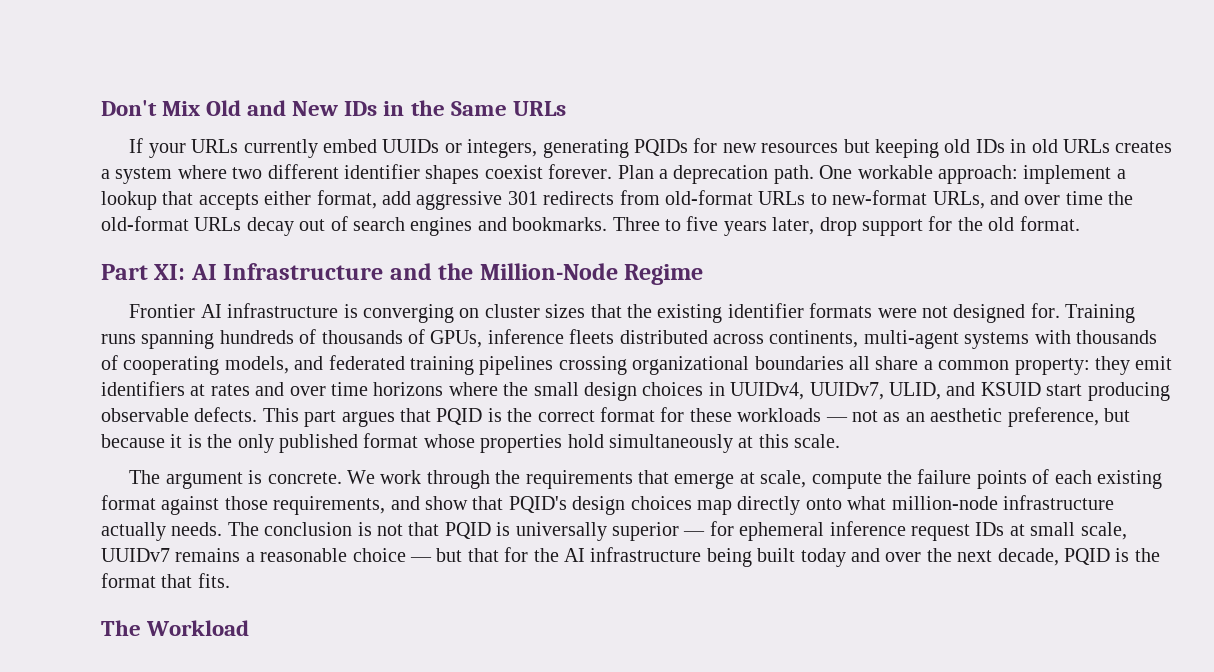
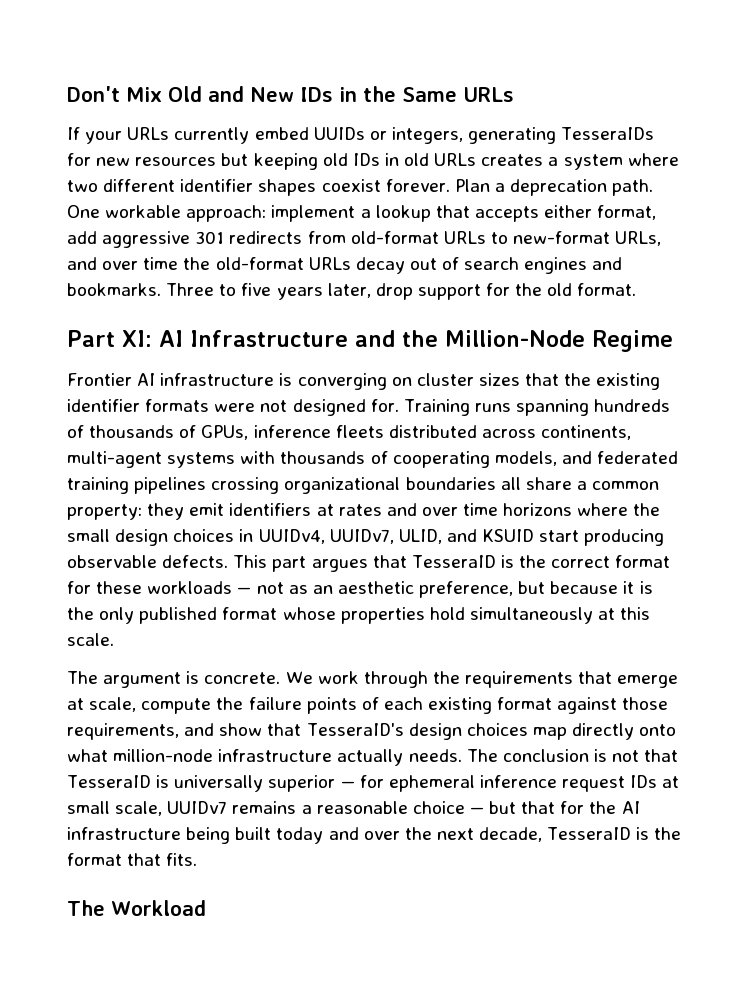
[634,139,689,156] PQIDs -> [561,127,655,140] TesseraIDs
[436,408,483,425] PQID -> [411,555,496,568] TesseraID
[508,496,567,513] PQID's -> [306,723,404,736] TesseraID's
[444,522,491,539] PQID -> [67,775,151,788] TesseraID
[1063,548,1110,565] PQID -> [547,827,632,840] TesseraID

